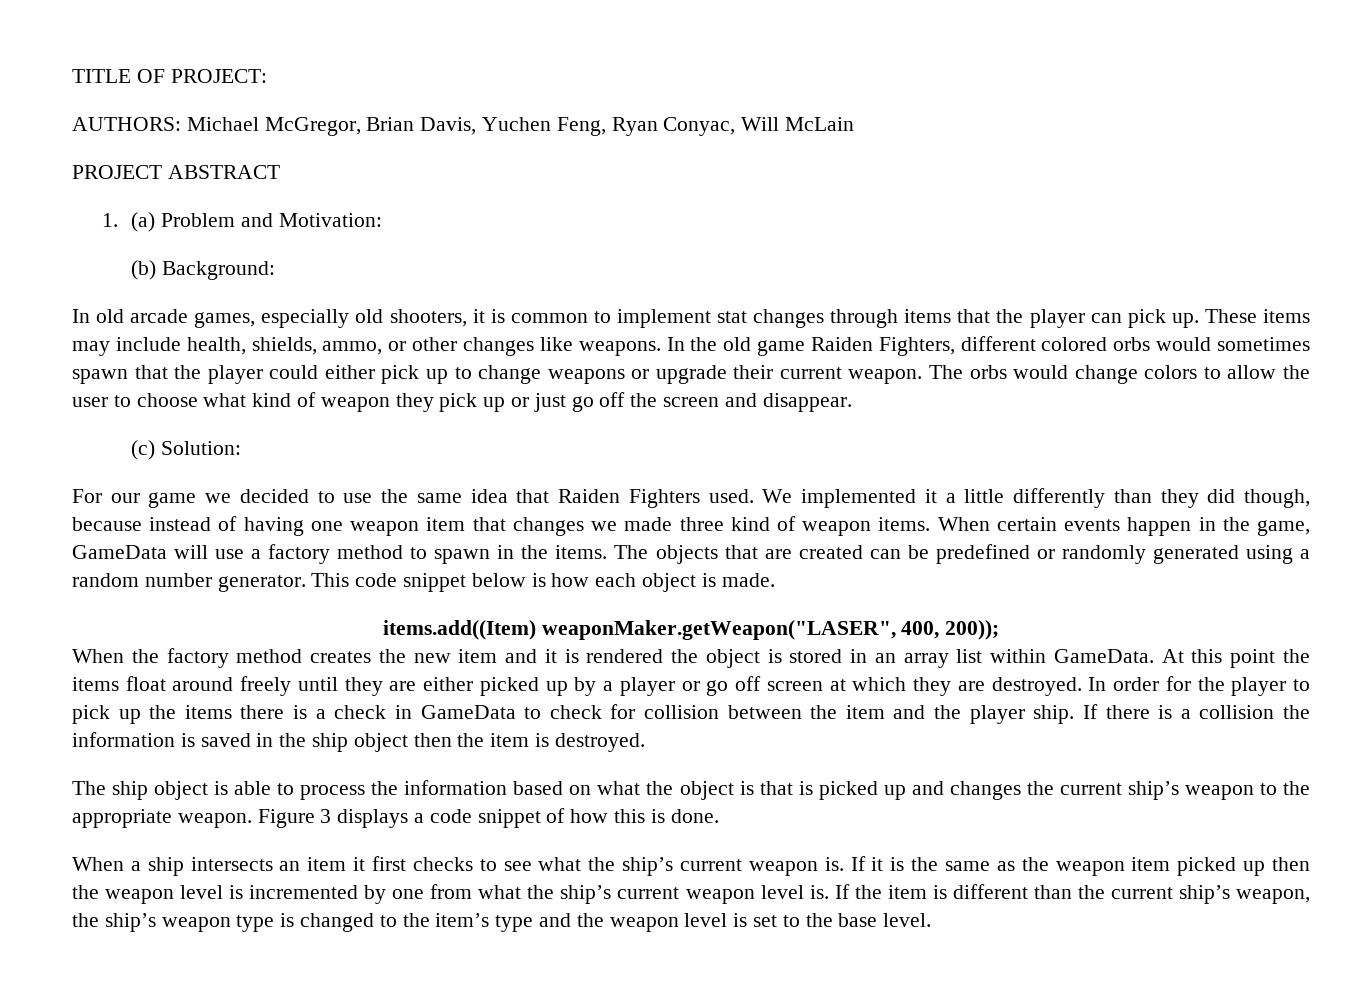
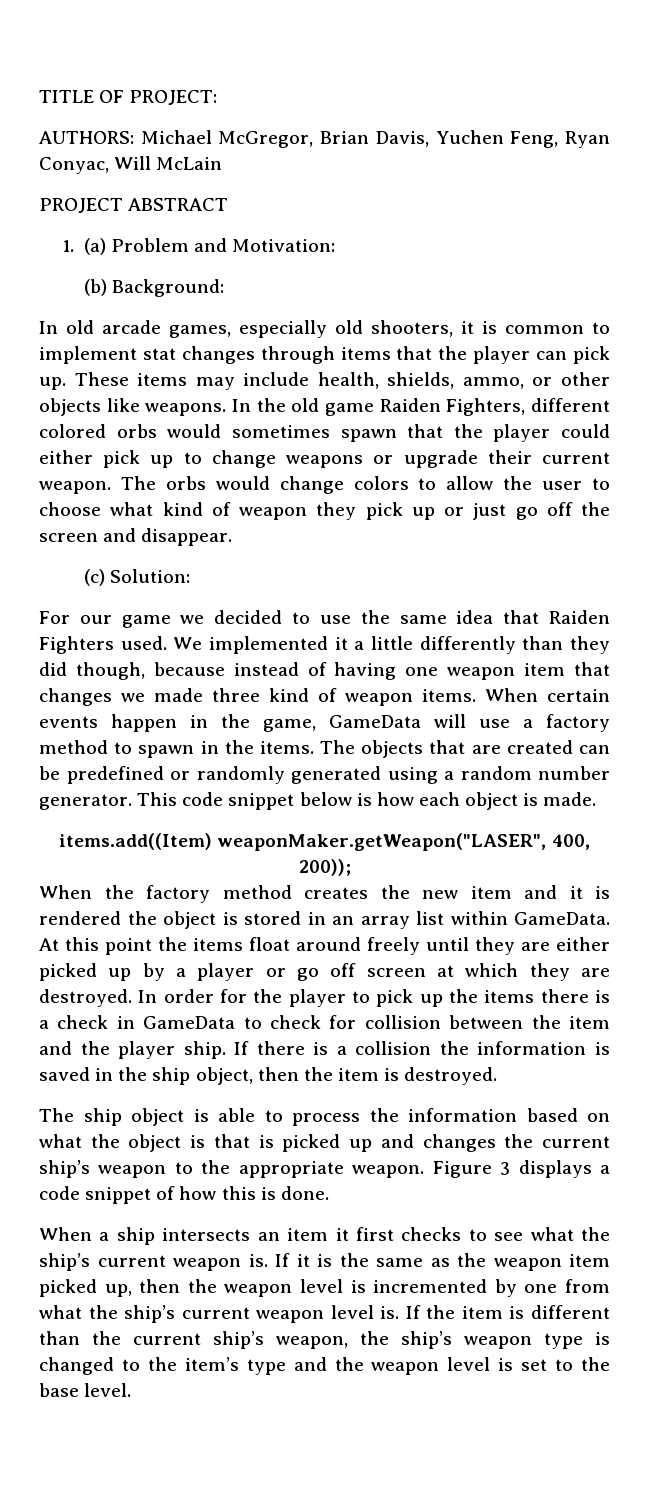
[462,337,534,356] changes -> [39,398,101,416] objects
[353,733,408,752] object -> [195,1067,253,1085] object,
[1243,861,1266,876] up -> [104,1284,132,1297] up,

